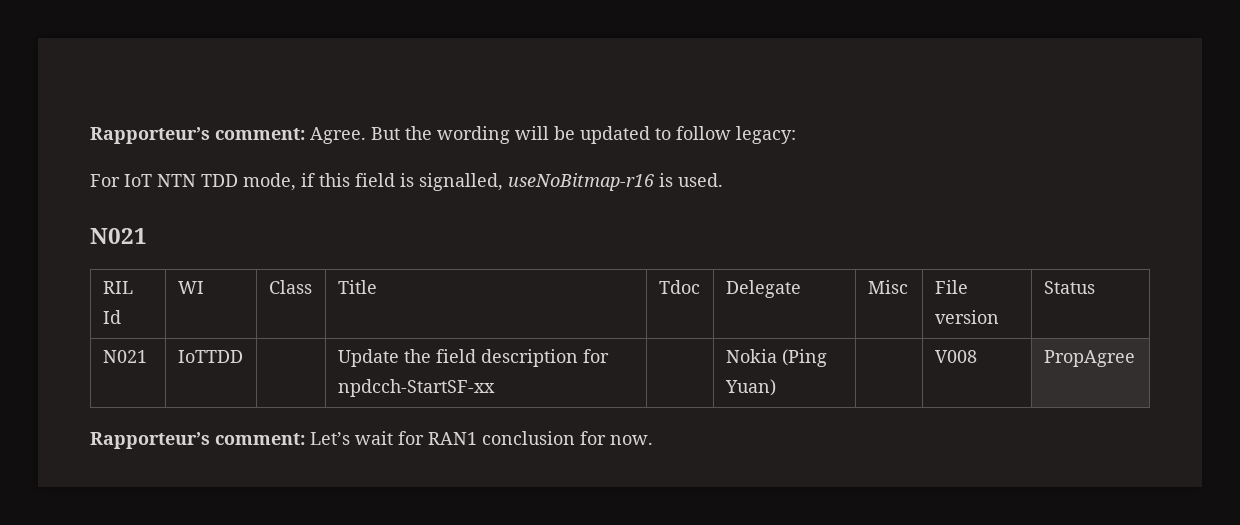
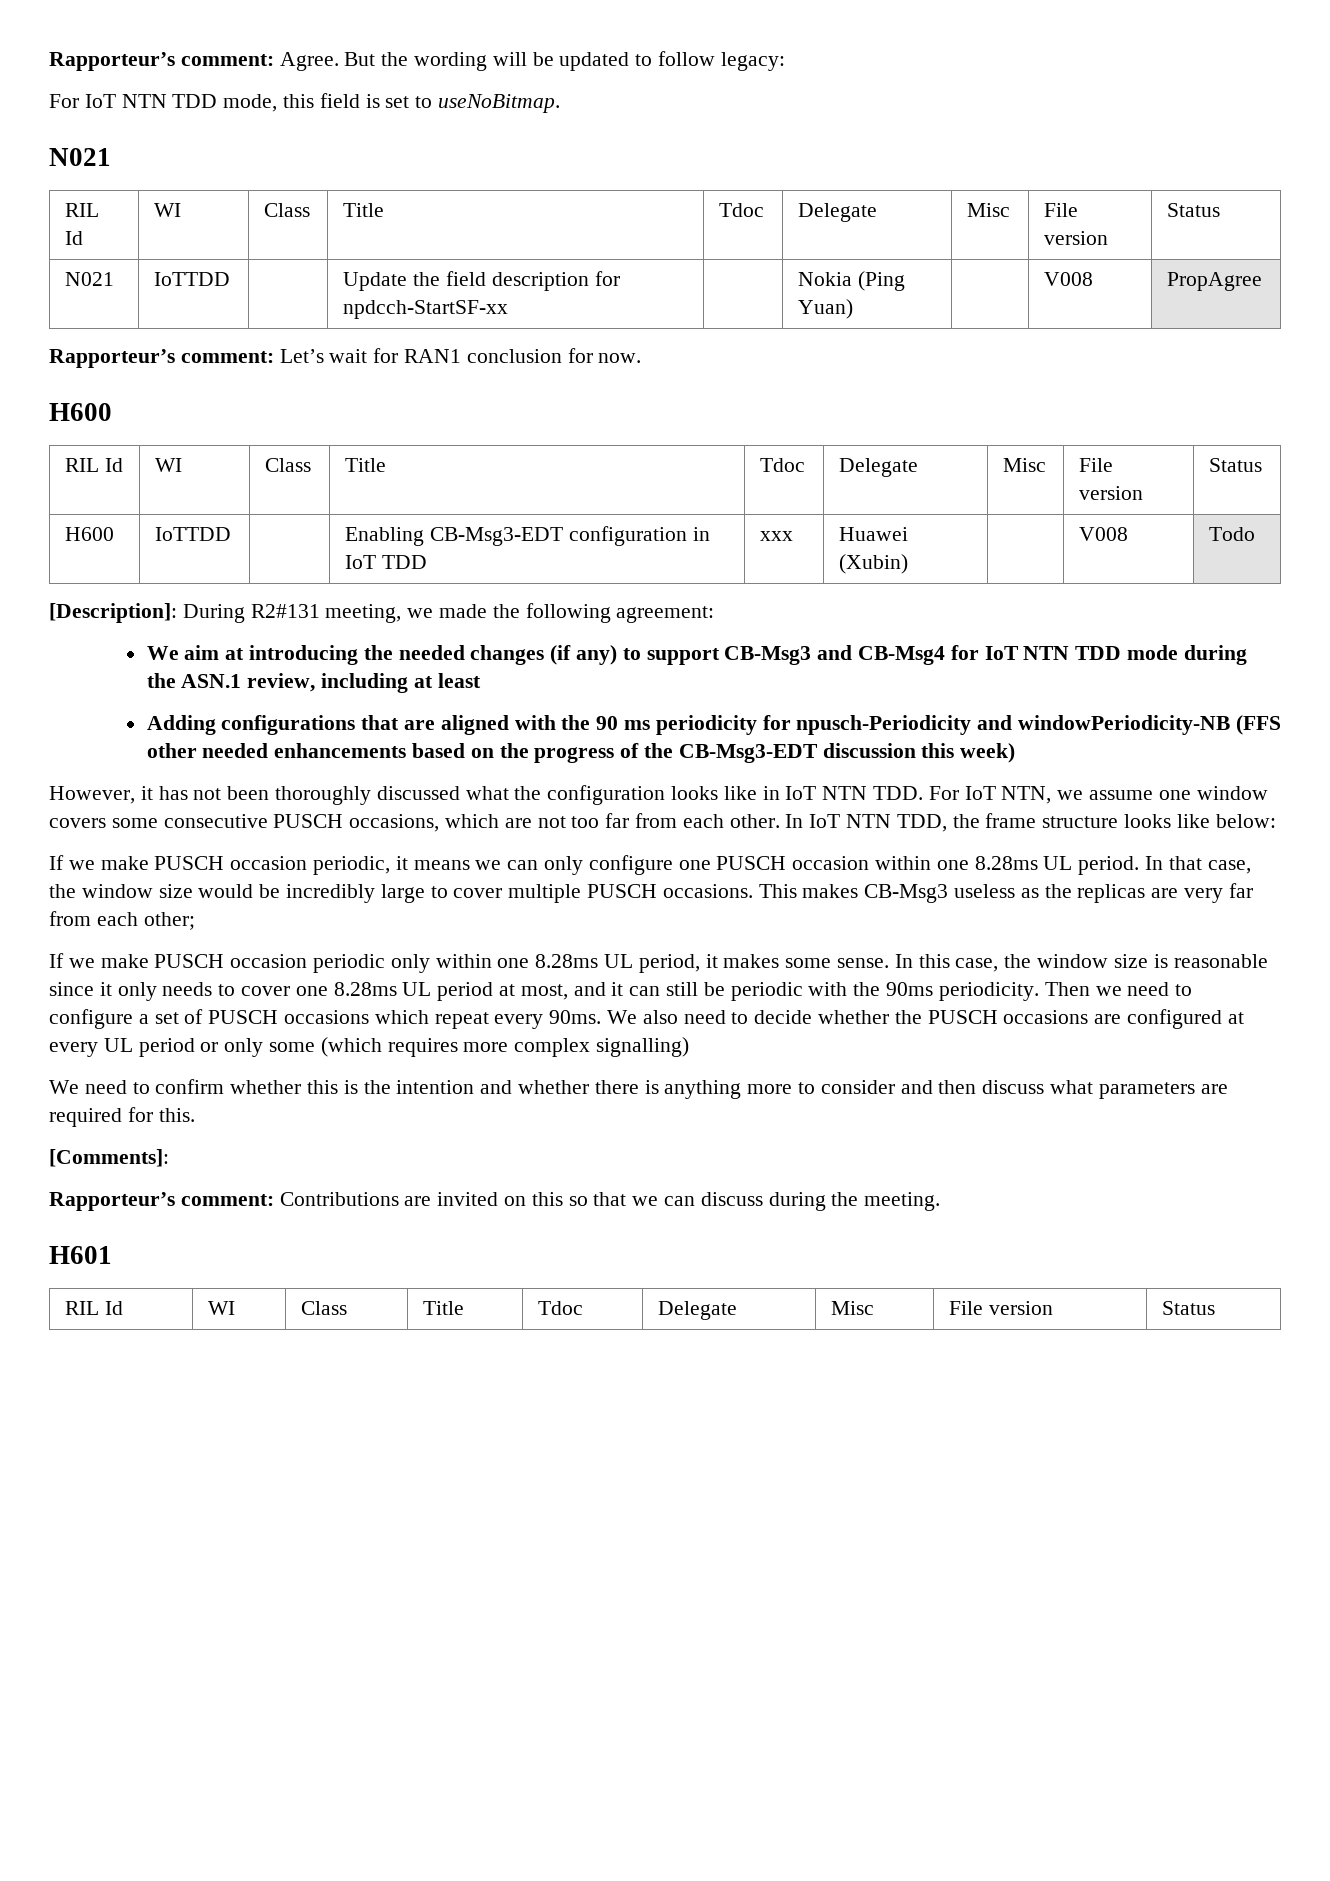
[301,173,315,187] if -> (278, 103) none
[419,173,723,191] signalled, useNoBitmap-r16 is used. -> [385,94,561,113] set to useNoBitmap.
(653, 440) none -> [49,403,112,421] [65,458,124,472] [155,458,183,472] [265,458,312,472] [345,458,387,472] [760,458,806,472] [839,458,919,477] [1003,458,1047,472] [1079,458,1114,472] [1079,486,1144,500] [1209,458,1263,472] [65,527,115,541] [155,527,232,541] [345,526,710,546] [345,555,428,569] [760,531,794,541] [839,527,909,541] [839,554,909,574] [1079,527,1129,541] [1209,527,1256,541] [49,603,715,623] [146,645,1247,665] [146,673,481,693] [146,715,1281,735] [146,743,1016,763] [49,785,1268,805] [49,813,1276,832] [49,855,1251,875] [49,883,1253,903] [49,911,195,930] [49,953,1268,973] [49,982,1193,1001] [49,1009,1244,1029] [49,1037,690,1057] [49,1079,1228,1099] [49,1107,195,1127] [49,1149,169,1167] [49,1192,941,1211] [49,1246,112,1264] [65,1301,124,1315] [208,1301,236,1315] [301,1301,348,1315] [423,1301,465,1315] [538,1301,584,1315] [658,1301,738,1320] [831,1301,875,1315] [949,1301,1054,1315] [1162,1301,1216,1315] // H600 // RIL Id | WI | Class | Title | Tdoc | Delegate | Misc | File version | Status // H600 | IoTTDD | | Enabling CB-Msg3-EDT configuration in IoT TDD | xxx | Huawei (Xubin) | | V008 | Todo // [Description]: During R2#131 meeting, we made the following agreement: // We aim at introducing the needed changes (if any) to support CB-Msg3 and CB-Msg4 for IoT NTN TDD mode during the ASN.1 review, including at least // Adding configurations that are aligned with the 90 ms periodicity for npusch-Periodicity and windowPeriodicity-NB (FFS other needed enhancements based on the progress of the CB-Msg3-EDT discussion this week) // However, it has not been thoroughly discussed what the configuration looks like in IoT NTN TDD. For IoT NTN, we assume one window covers some consecutive PUSCH occasions, which are not too far from each other. In IoT NTN TDD, the frame structure looks like below: // If we make PUSCH occasion periodic, it means we can only configure one PUSCH occasion within one 8.28ms UL period. In that case, the window size would be incredibly large to cover multiple PUSCH occasions. This makes CB-Msg3 useless as the replicas are very far from each other; // If we make PUSCH occasion periodic only within one 8.28ms UL period, it makes some sense. In this case, the window size is reasonable since it only needs to cover one 8.28ms UL period at most, and it can still be periodic with the 90ms periodicity. Then we need to configure a set of PUSCH occasions which repeat every 90ms. We also need to decide whether the PUSCH occasions are configured at every UL period or only some (which requires more complex signalling) // We need to confirm whether this is the intention and whether there is anything more to consider and then discuss what parameters are required for this. // [Comments]: // Rapporteur’s comment: Contributions are invited on this so that we can discuss during the meeting. // H601 // RIL Id | WI | Class | Title | Tdoc | Delegate | Misc | File version | Status

